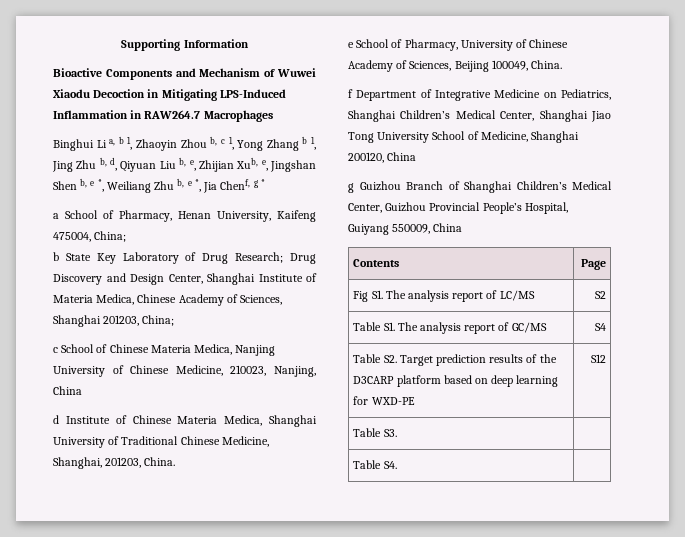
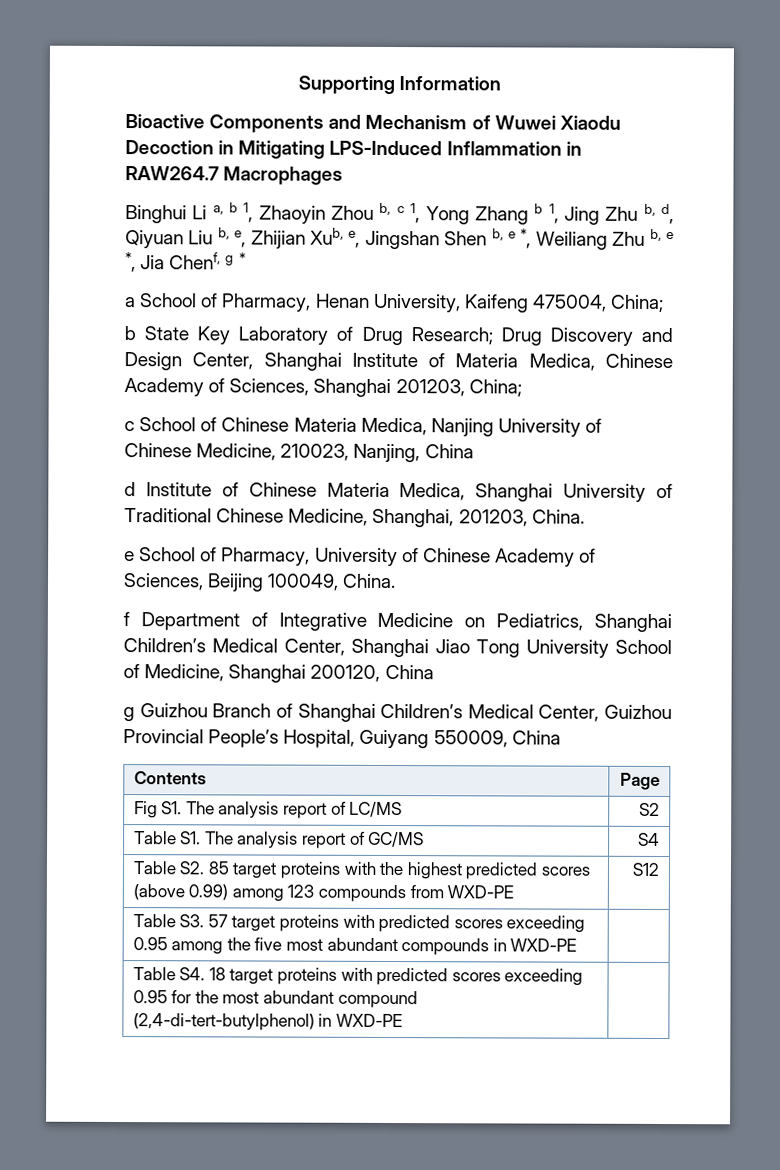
[399,354,557,366] [353,375,559,387] [353,396,415,405] [590,354,606,363] [353,428,397,437] [353,460,397,469] Target prediction results of the D3CARP platform based on deep learning for WXD-PE | S12 // Table S3. | // Table S4. -> [207,861,590,880] [132,884,515,903] [632,862,660,876] [132,914,586,933] [132,937,578,956] [132,967,584,986] [132,990,418,1009] [132,1013,403,1031] 85 target proteins with the highest predicted scores (above 0.99) among 123 compounds from WXD-PE | S12 // Table S3. 57 target proteins with predicted scores exceeding 0.95 among the five most abundant compounds in WXD-PE | // Table S4. 18 target proteins with predicted scores exceeding 0.95 for the most abundant compound (2,4-di-tert-butylphenol) in WXD-PE

